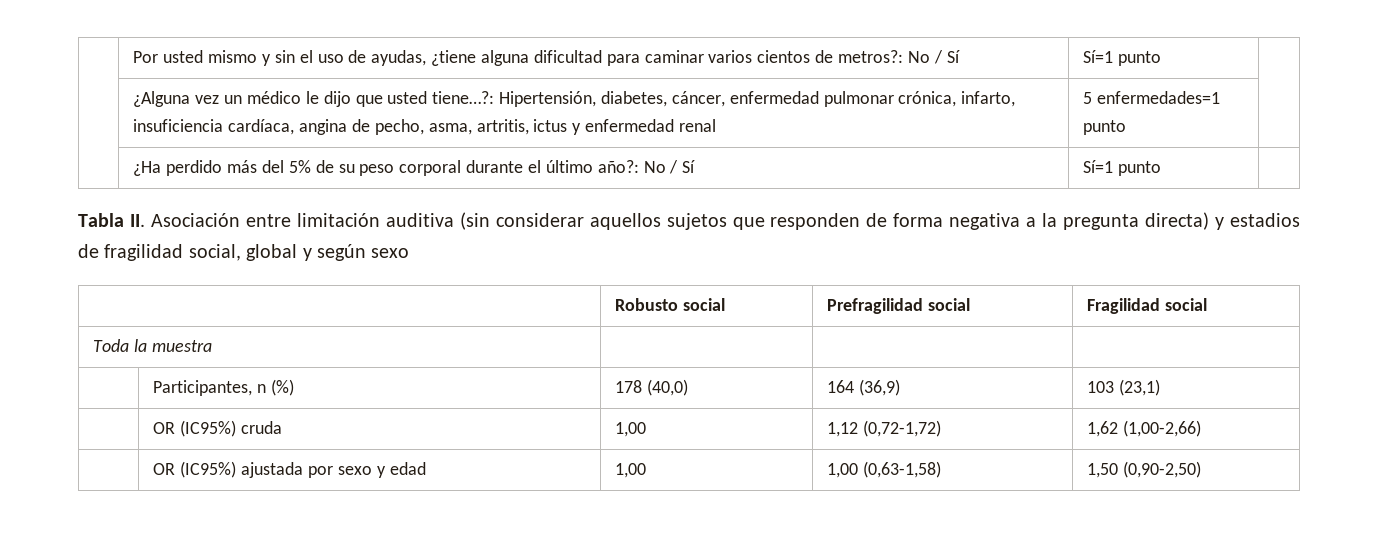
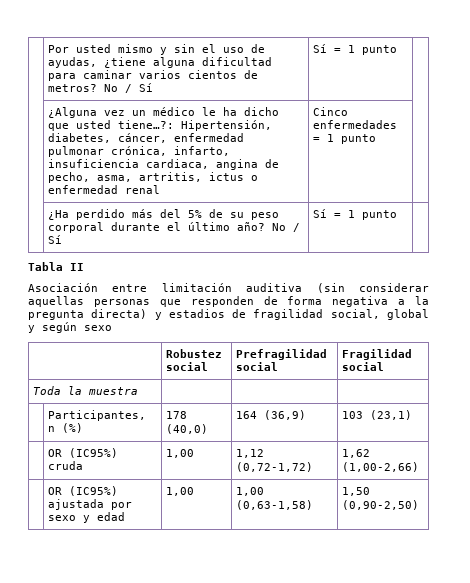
[838,50,960,64] [1083,50,1114,63] metros?: No / Sí | Sí=1 -> [48,83,154,93] [313,44,356,53] metros? No / Sí | Sí = 1
[323,91,351,107] dijo -> [223,107,280,116] ha dicho
[228,119,295,135] cardíaca, -> [146,159,210,169] cardiaca,
[572,123,582,135] y -> [251,175,259,181] o
[1083,91,1221,104] 5 enfermedades=1 -> [313,107,349,116] [313,120,398,129] [313,134,335,142] Cinco enfermedades = 1
[597,160,696,174] [1083,160,1114,173] año?: No / Sí | Sí=1 -> [237,222,301,232] [48,235,63,244] [313,209,356,218] año? No / Sí | Sí = 1
[129,214,145,227] II. -> [70,263,84,271] II //
[589,213,727,230] aquellos sujetos -> [28,296,150,307] aquellas personas
[615,298,679,311] Robusto -> [166,349,223,358] Robustez

